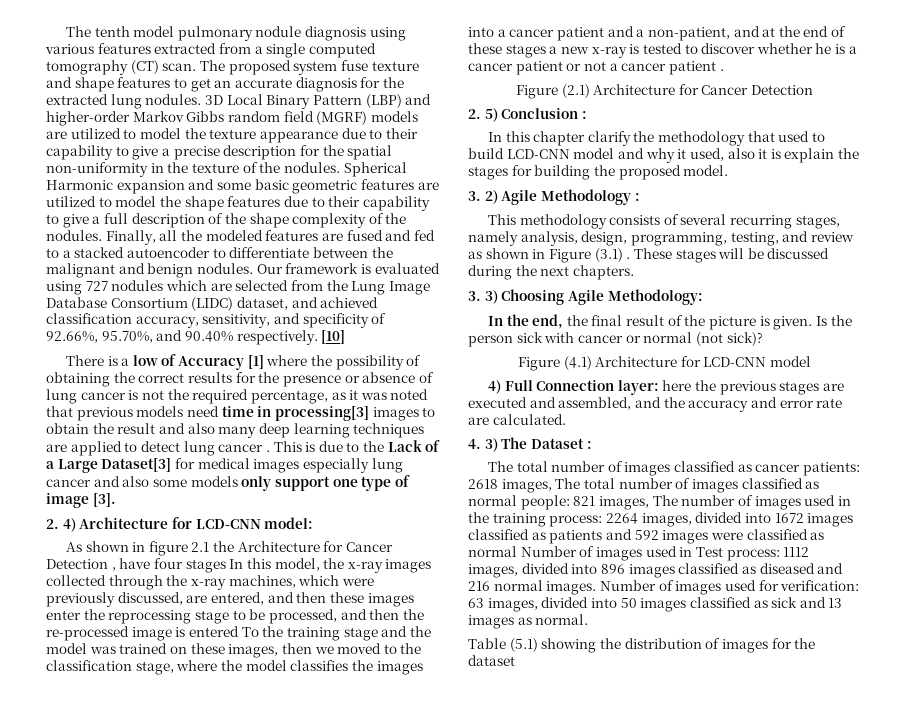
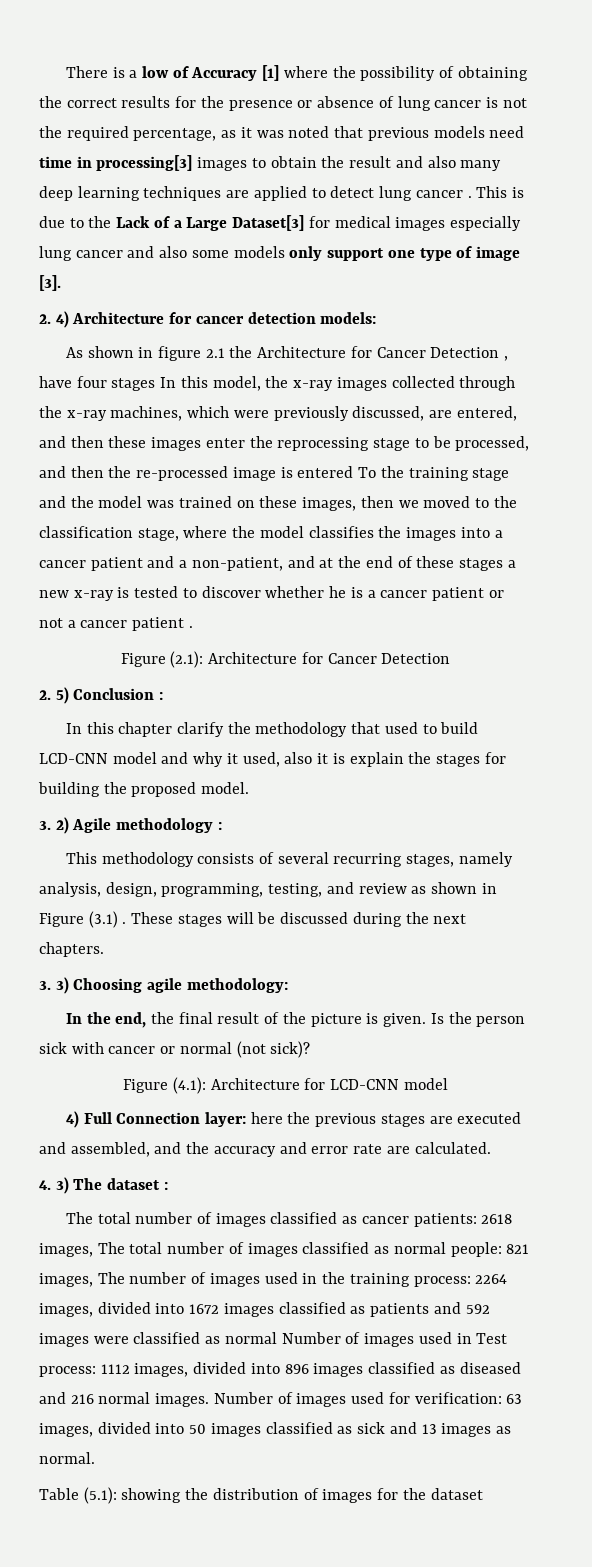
[65,26,406,41] [45,43,376,58] [46,60,419,75] [46,77,404,92] [46,94,432,109] [46,111,418,126] [46,128,418,143] [46,145,393,160] [46,162,407,177] [46,179,439,194] [46,196,430,211] [46,213,407,228] [46,230,435,245] [46,247,393,258] [46,263,440,278] [46,280,430,295] [46,297,379,311] [46,313,387,328] [46,330,346,345] The tenth model pulmonary nodule diagnosis using various features extracted from a single computed tomography (CT) scan. The proposed system fuse texture and shape features to get an accurate diagnosis for the extracted lung nodules. 3D Local Binary Pattern (LBP) and higher-order Markov Gibbs random field (MGRF) models are utilized to model the texture appearance due to their capability to give a precise description for the spatial non-uniformity in the texture of the nodules. Spherical Harmonic expansion and some basic geometric features are utilized to model the shape features due to their capability to give a full description of the shape complexity of the nodules. Finally, all the modeled features are fused and fed to a stacked autoencoder to differentiate between the malignant and benign nodules. Our framework is evaluated using 727 nodules which are selected from the Lung Image Database Consortium (LIDC) dataset, and achieved classification accuracy, sensitivity, and specificity of 92.66%, 95.70%, and 90.40% respectively. [10] // -> (65, 72) none
[195,517,314,529] LCD-CNN model: -> [195,312,377,324] cancer detection models:
[561,84,590,98] (2.1) -> [170,651,204,668] (2.1):
[540,189,631,205] Methodology -> [116,818,214,833] methodology
[567,289,703,305] Agile Methodology: -> [147,978,288,993] agile methodology:
[563,356,592,370] (4.1) -> [172,1077,206,1094] (4.1):
[530,438,584,449] Dataset -> [107,1178,161,1190] dataset
[509,638,538,652] (5.1) -> [83,1487,117,1504] (5.1):

